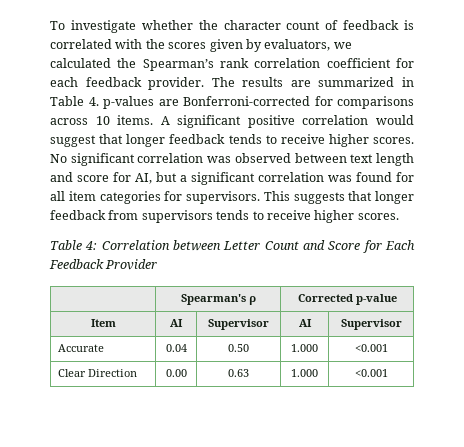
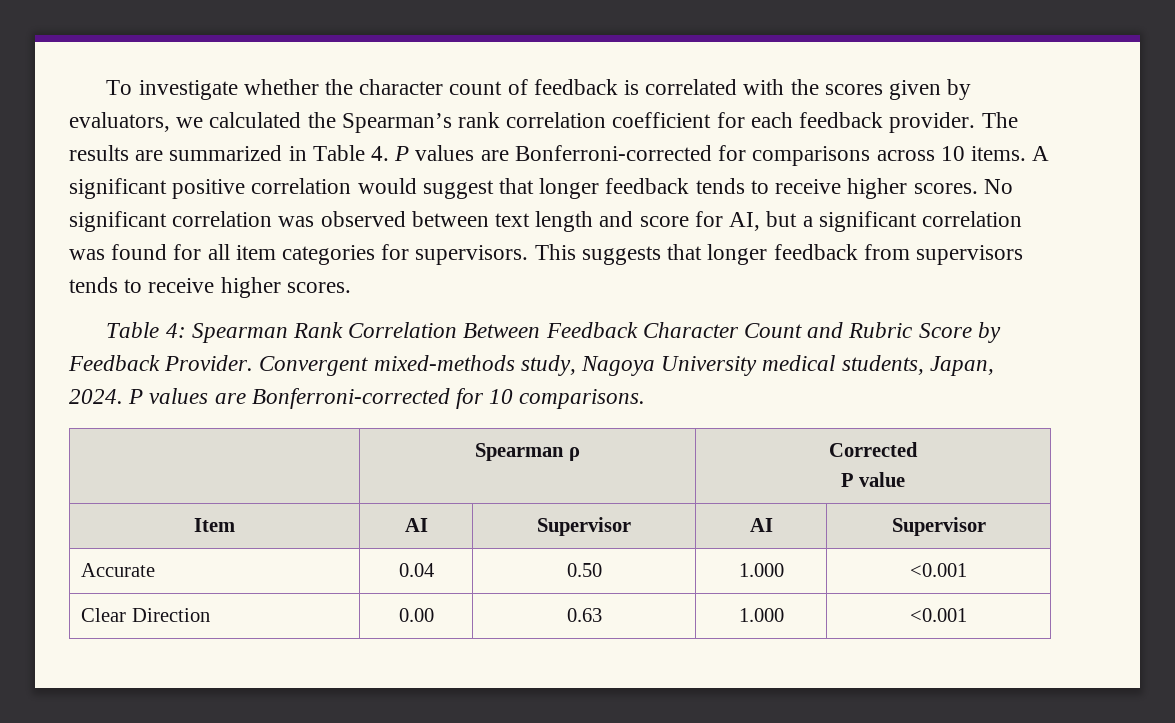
[103,96,154,109] p-values -> [394,145,475,161] P values
[101,240,415,253] [49,259,158,270] [180,294,246,305] Correlation between Letter Count and Score for Each Feedback Provider // | Spearman's -> [191,322,1001,343] [68,355,994,376] [69,388,646,409] [475,443,565,461] Spearman Rank Correlation Between Feedback Character Count and Rubric Score by Feedback Provider. Convergent mixed-methods study, Nagoya University medical students, Japan, 2024. P values are Bonferroni-corrected for 10 comparisons. // | Spearman
[355,294,397,305] p-value -> [840,472,906,487] // P value

